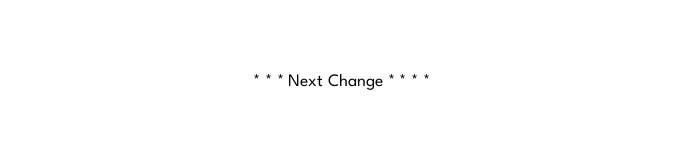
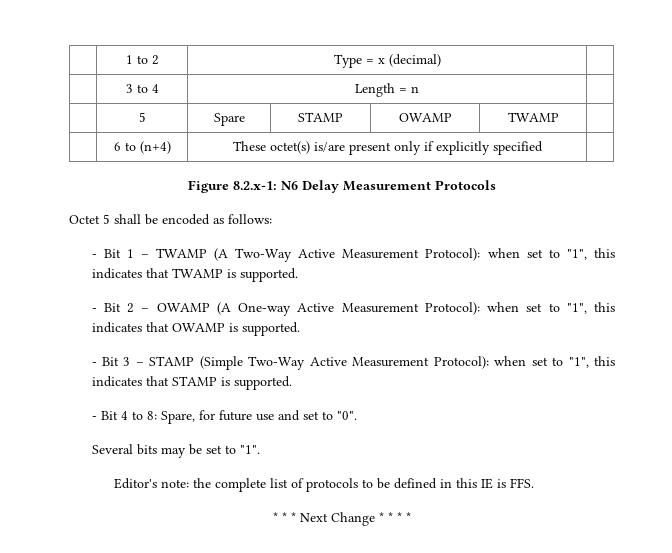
(253, 80) none -> [125,55,159,65] [333,54,441,68] [125,84,159,93] [355,83,419,97] [138,112,146,122] [213,113,245,126] [298,112,343,122] [398,113,452,122] [507,112,559,122] [113,141,171,154] [232,141,543,155] [188,180,496,193] [69,214,272,225] [91,248,616,262] [91,268,298,282] [91,302,615,316] [91,322,300,336] [91,356,615,370] [91,376,292,390] [91,410,357,424] [91,444,260,458] [114,478,535,492] | 1 to 2 | Type = x (decimal) | // | 3 to 4 | Length = n | // | 5 | Spare | STAMP | OWAMP | TWAMP | // | 6 to (n+4) | These octet(s) is/are present only if explicitly specified | // Figure 8.2.x-1: N6 Delay Measurement Protocols // Octet 5 shall be encoded as follows: // - Bit 1 – TWAMP (A Two-Way Active Measurement Protocol): when set to "1", this indicates that TWAMP is supported. // - Bit 2 – OWAMP (A One-way Active Measurement Protocol): when set to "1", this indicates that OWAMP is supported. // - Bit 3 – STAMP (Simple Two-Way Active Measurement Protocol): when set to "1", this indicates that STAMP is supported. // - Bit 4 to 8: Spare, for future use and set to "0". // Several bits may be set to "1". // Editor's note: the complete list of protocols to be defined in this IE is FFS. //

